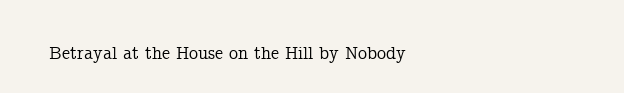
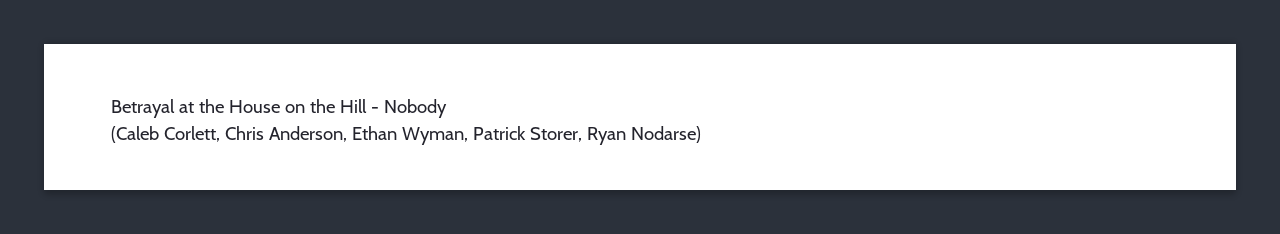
[319,47,339,63] by -> [370,107,379,113] -
(406, 55) none -> [111,126,701,145] // (Caleb Corlett, Chris Anderson, Ethan Wyman, Patrick Storer, Ryan Nodarse)

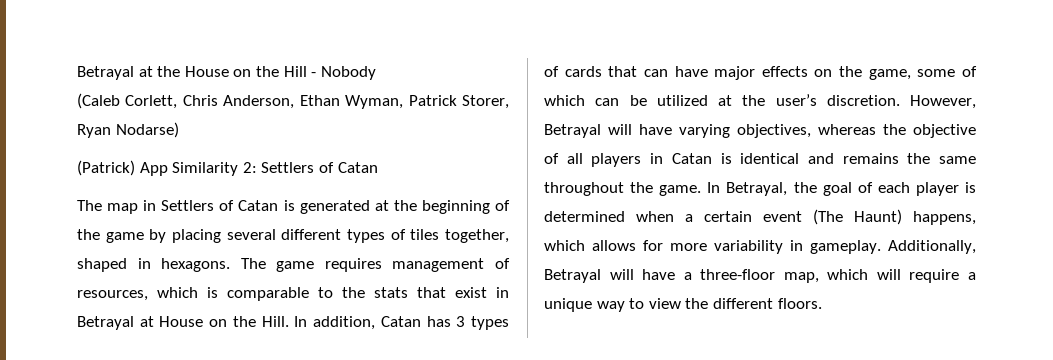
(701, 134) none -> [77,160,378,176] [77,200,510,214] [77,229,510,243] [77,258,510,272] [77,287,509,301] [77,316,509,330] [544,66,977,80] [544,94,976,109] [544,124,976,138] [544,153,976,167] [544,182,977,196] [544,209,976,225] [544,240,976,254] [544,269,976,283] [544,298,822,312] // (Patrick) App Similarity 2: Settlers of Catan // The map in Settlers of Catan is generated at the beginning of the game by placing several different types of tiles together, shaped in hexagons. The game requires management of resources, which is comparable to the stats that exist in Betrayal at House on the Hill. In addition, Catan has 3 types of cards that can have major effects on the game, some of which can be utilized at the user’s discretion. However, Betrayal will have varying objectives, whereas the objective of all players in Catan is identical and remains the same throughout the game. In Betrayal, the goal of each player is determined when a certain event (The Haunt) happens, which allows for more variability in gameplay. Additionally, Betrayal will have a three-floor map, which will require a unique way to view the different floors.

